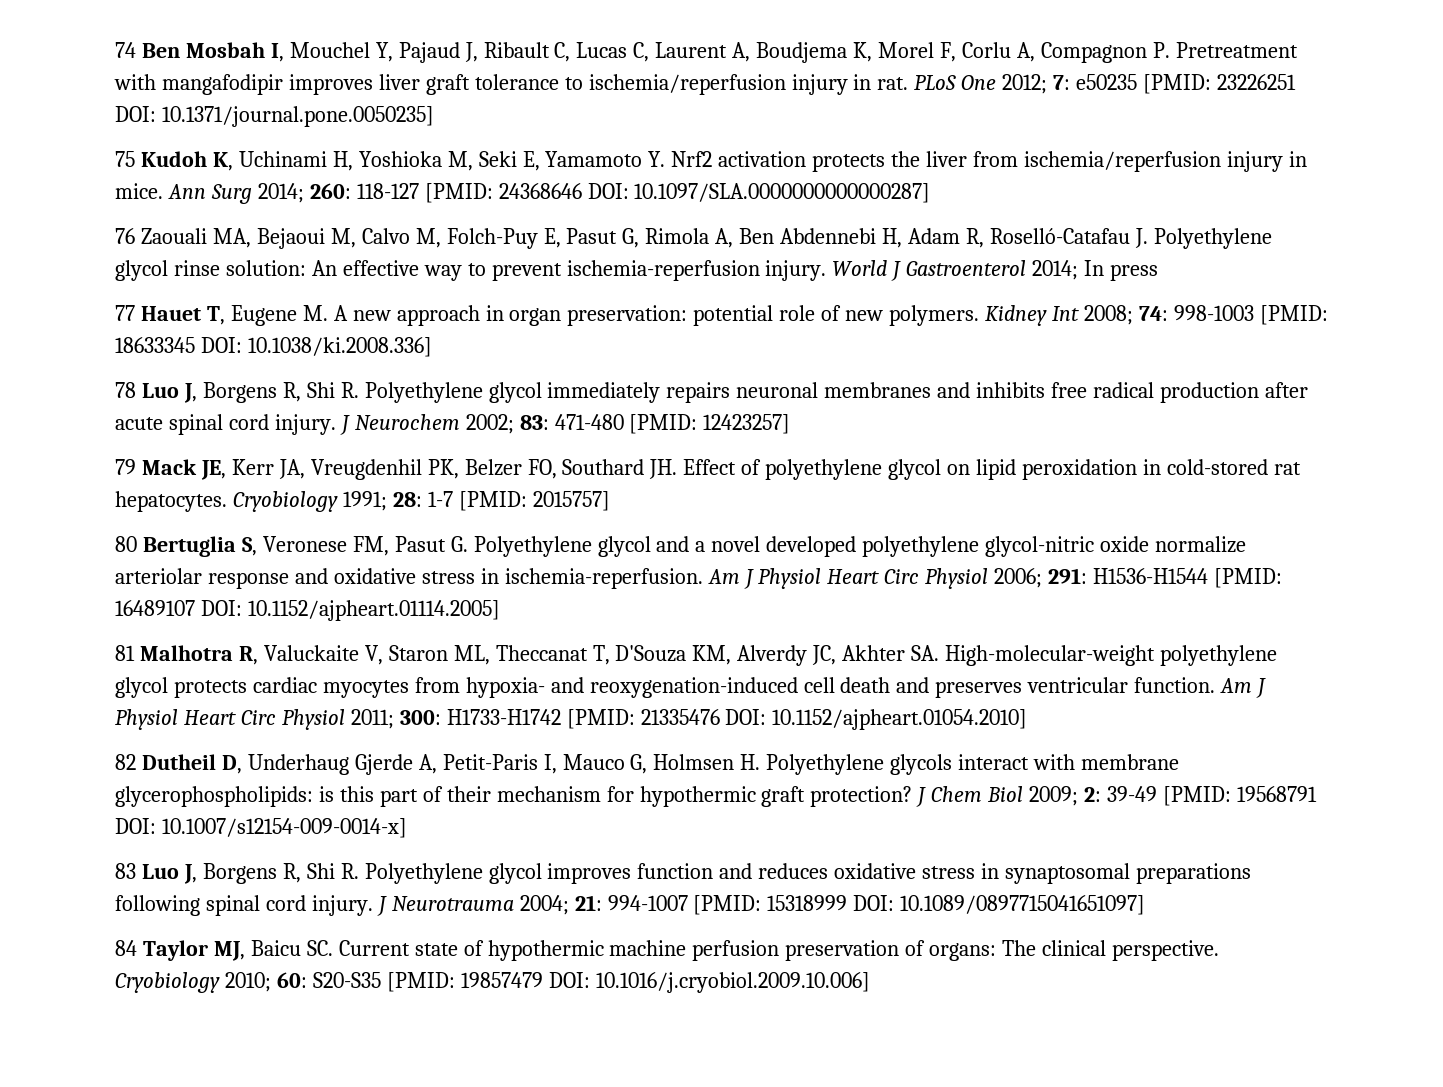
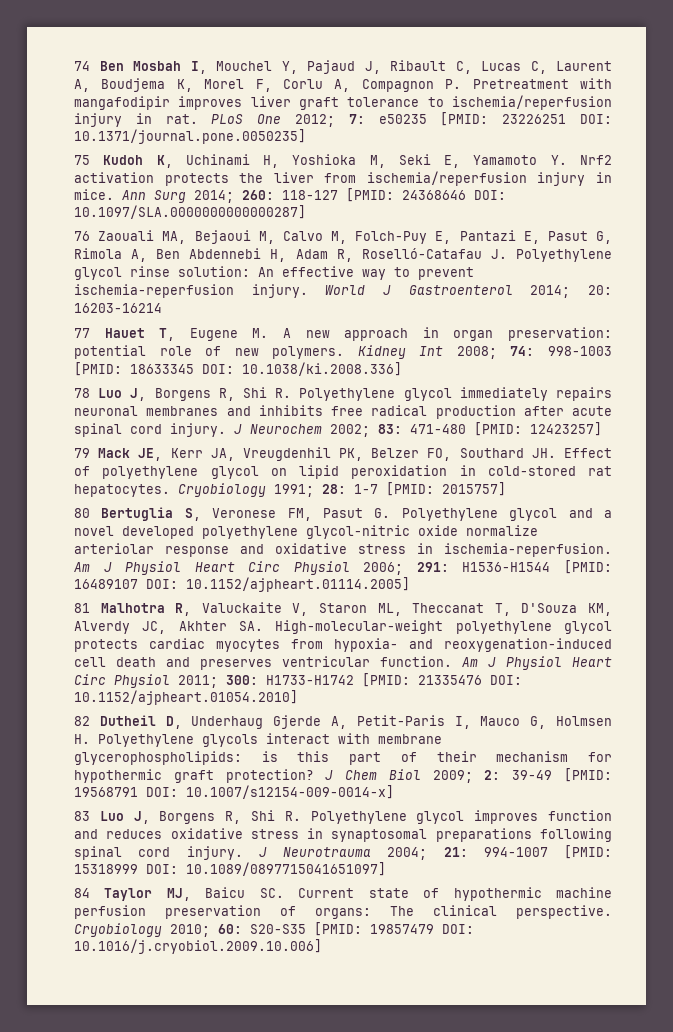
(561, 238) none -> [459,230,540,244] Pantazi E,
[1084,260,1159,281] In press -> [588,285,612,295] [74,303,162,313] 20: 16203-16214

